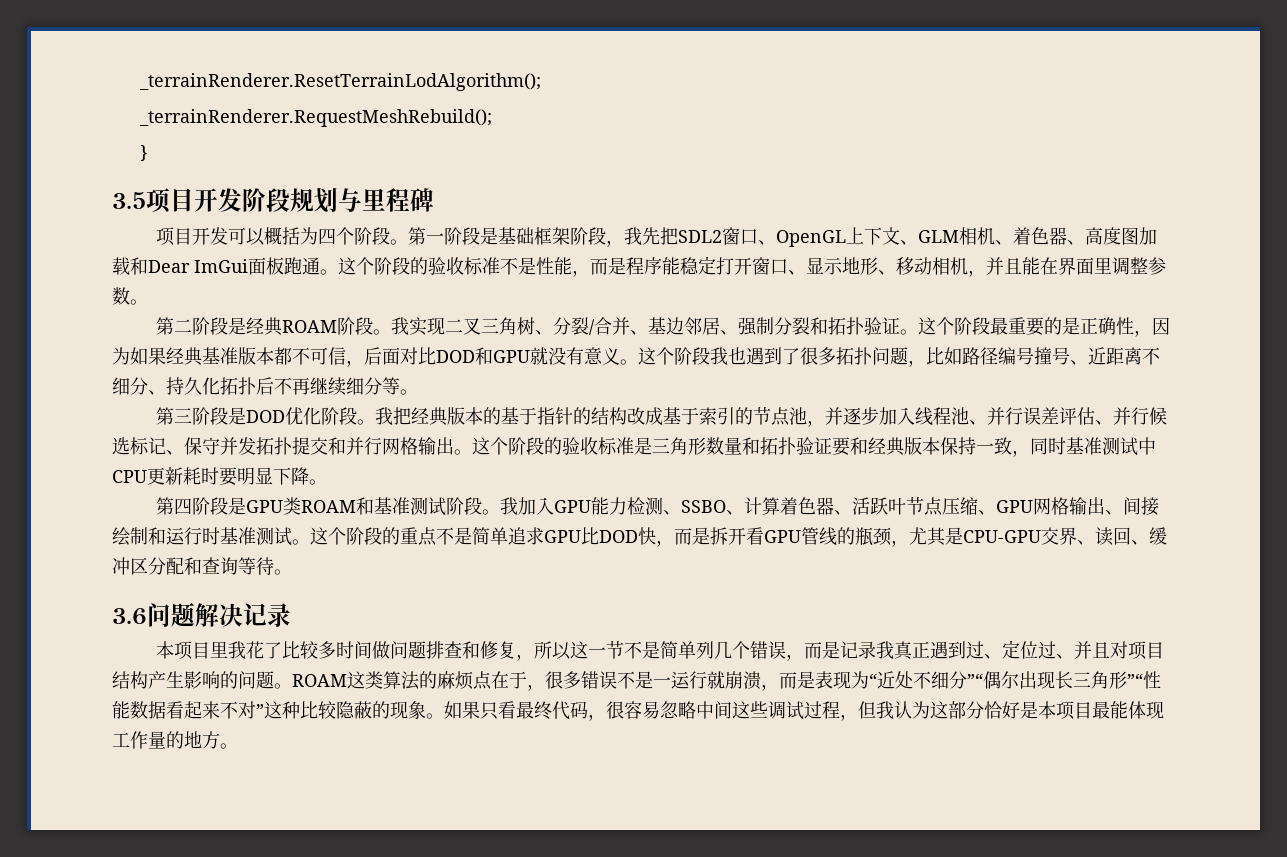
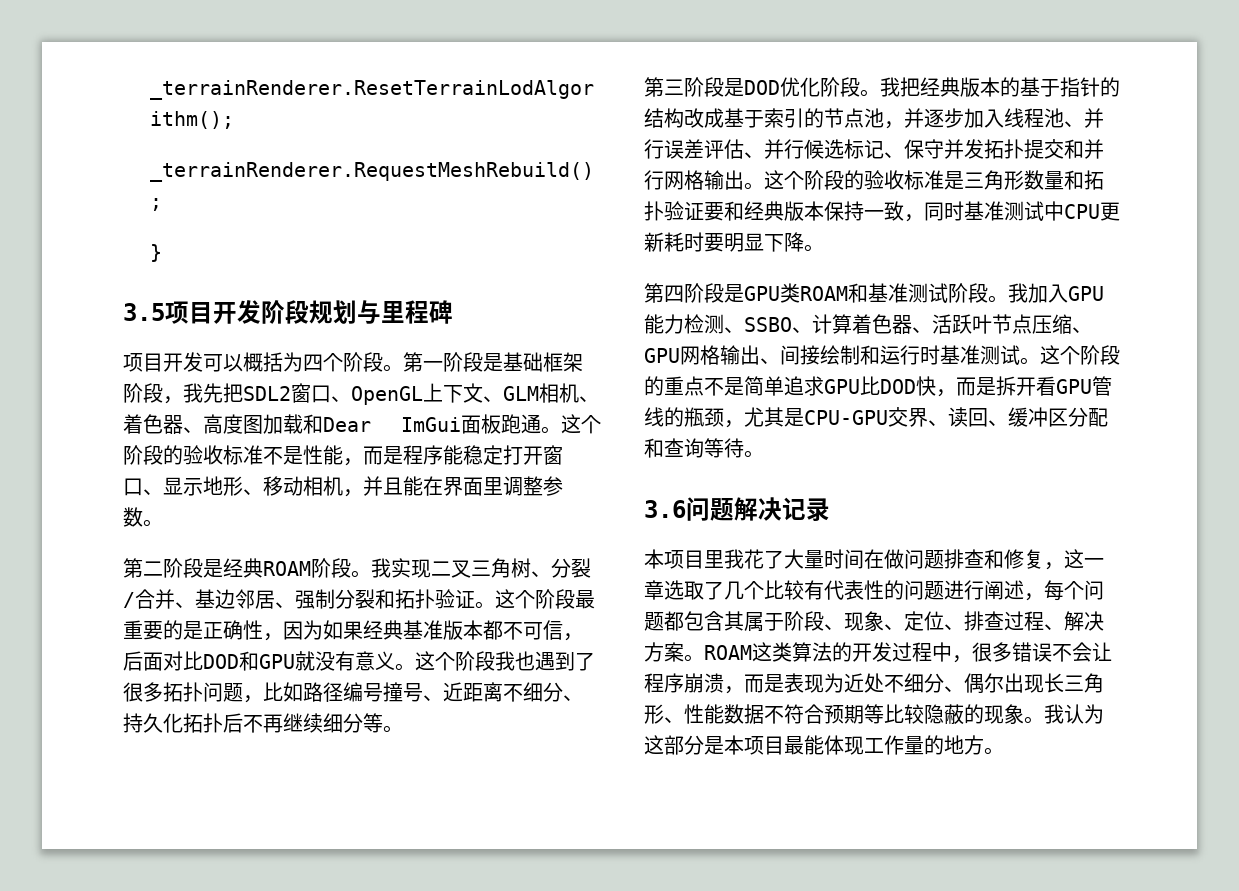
[282,641,373,659] 比较多时间 -> [784,549,884,569] 大量时间在
[534,640,1165,661] [112,671,274,689] 所以这一节不是简单列几个错误，而是记录我真正遇到过、定位过、并且对项目结构产生影响的问题 -> [1064,549,1104,569] [644,580,1104,601] [644,611,1104,632] [644,642,684,662] 这一章选取了几个比较有代表性的问题进行阐述，每个问题都包含其属于阶段、现象、定位、排查过程、解决方案
[437,670,527,690] 麻烦点在于 -> [852,642,952,662] 开发过程中
[635,671,725,689] 是一运行就 -> [1072,642,1112,662] [644,673,684,693] 会让程序
[869,673,877,687] “ -> (844, 683) none
[967,673,983,687] ”“ -> [944,686,964,692] 、
[1127,673,1143,687] ”“ -> [664,717,684,723] 、
[166,701,876,721] 看起来不对”这种比较隐蔽的现象。如果只看最终代码，很容易忽略中间这些调试过程，但 -> [764,704,1044,725] 不符合预期等比较隐蔽的现象。
[984,701,1020,719] 恰好 -> (704, 745) none

